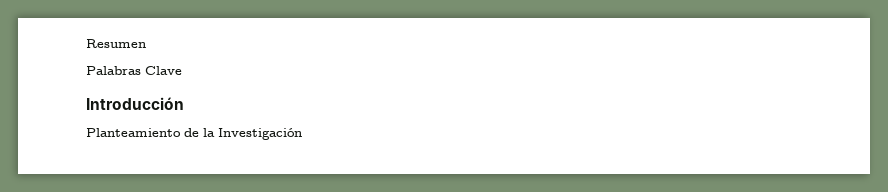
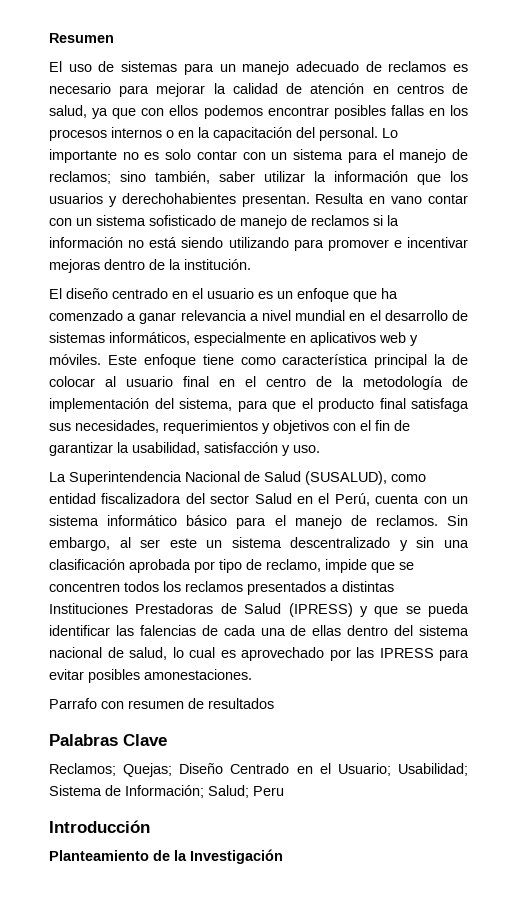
[86,66,182,75] Palabras Clave -> [49,61,468,75] [49,83,469,97] [49,105,469,119] [49,127,398,141] [49,149,469,163] [49,171,468,185] [49,193,468,207] [49,215,399,229] [49,237,468,251] [49,259,251,273] [49,288,398,302] [49,310,468,324] [49,332,418,346] [49,354,468,368] [49,376,468,390] [49,398,469,412] [49,420,410,434] [49,442,320,456] [49,471,426,485] [49,493,468,506] [49,515,468,529] [49,537,469,551] [49,559,414,573] [49,581,394,595] [49,603,469,617] [49,625,469,636] [49,647,469,661] [49,669,252,683] [49,698,274,709] [49,734,167,746] [49,763,469,777] [49,785,284,798] El uso de sistemas para un manejo adecuado de reclamos es necesario para mejorar la calidad de atención en centros de salud, ya que con ellos podemos encontrar posibles fallas en los procesos internos o en la capacitación del personal. Lo importante no es solo contar con un sistema para el manejo de reclamos; sino también, saber utilizar la información que los usuarios y derechohabientes presentan. Resulta en vano contar con un sistema sofisticado de manejo de reclamos si la información no está siendo utilizando para promover e incentivar mejoras dentro de la institución. // El diseño centrado en el usuario es un enfoque que ha comenzado a ganar relevancia a nivel mundial en el desarrollo de sistemas informáticos, especialmente en aplicativos web y móviles. Este enfoque tiene como característica principal la de colocar al usuario final en el centro de la metodología de implementación del sistema, para que el producto final satisfaga sus necesidades, requerimientos y objetivos con el fin de garantizar la usabilidad, satisfacción y uso. // La Superintendencia Nacional de Salud (SUSALUD), como entidad fiscalizadora del sector Salud en el Perú, cuenta con un sistema informático básico para el manejo de reclamos. Sin embargo, al ser este un sistema descentralizado y sin una clasificación aprobada por tipo de reclamo, impide que se concentren todos los reclamos presentados a distintas Instituciones Prestadoras de Salud (IPRESS) y que se pueda identificar las falencias de cada una de ellas dentro del sistema nacional de salud, lo cual es aprovechado por las IPRESS para evitar posibles amonestaciones. // Parrafo con resumen de resultados // Palabras Clave // Reclamos; Quejas; Diseño Centrado en el Usuario; Usabilidad; Sistema de Información; Salud; Peru

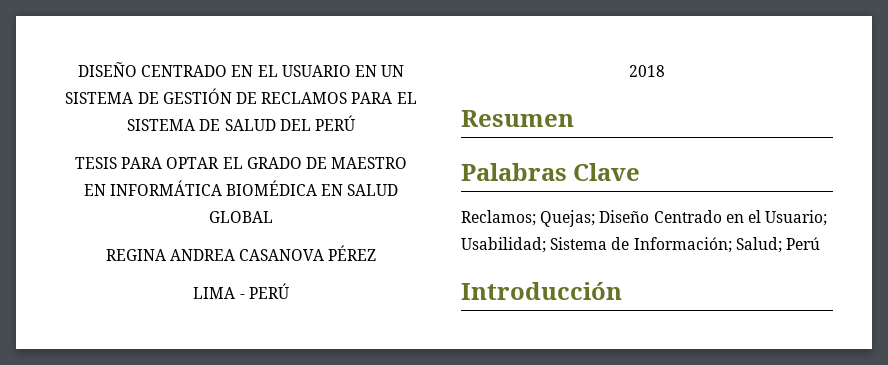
[49,33,114,43] [49,61,468,75] [49,83,469,97] [49,105,469,119] [49,127,398,141] [49,149,469,163] [49,171,468,185] [49,193,468,207] [49,215,399,229] [49,237,468,251] [49,259,251,273] [49,288,398,302] [49,310,468,324] [49,332,418,346] [49,354,468,368] [49,376,468,390] [49,398,469,412] [49,420,410,434] [49,442,320,456] [49,471,426,485] [49,493,468,506] [49,515,468,529] [49,537,469,551] [49,559,414,573] [49,581,394,595] [49,603,469,617] [49,625,469,636] [49,647,469,661] [49,669,252,683] [49,698,274,709] Resumen // El uso de sistemas para un manejo adecuado de reclamos es necesario para mejorar la calidad de atención en centros de salud, ya que con ellos podemos encontrar posibles fallas en los procesos internos o en la capacitación del personal. Lo importante no es solo contar con un sistema para el manejo de reclamos; sino también, saber utilizar la información que los usuarios y derechohabientes presentan. Resulta en vano contar con un sistema sofisticado de manejo de reclamos si la información no está siendo utilizando para promover e incentivar mejoras dentro de la institución. // El diseño centrado en el usuario es un enfoque que ha comenzado a ganar relevancia a nivel mundial en el desarrollo de sistemas informáticos, especialmente en aplicativos web y móviles. Este enfoque tiene como característica principal la de colocar al usuario final en el centro de la metodología de implementación del sistema, para que el producto final satisfaga sus necesidades, requerimientos y objetivos con el fin de garantizar la usabilidad, satisfacción y uso. // La Superintendencia Nacional de Salud (SUSALUD), como entidad fiscalizadora del sector Salud en el Perú, cuenta con un sistema informático básico para el manejo de reclamos. Sin embargo, al ser este un sistema descentralizado y sin una clasificación aprobada por tipo de reclamo, impide que se concentren todos los reclamos presentados a distintas Instituciones Prestadoras de Salud (IPRESS) y que se pueda identificar las falencias de cada una de ellas dentro del sistema nacional de salud, lo cual es aprovechado por las IPRESS para evitar posibles amonestaciones. // Parrafo con resumen de resultados -> [77,62,405,77] [65,88,417,104] [127,115,355,131] [74,157,408,169] [83,180,399,196] [209,211,273,223] [105,245,377,261] [193,283,289,299] [629,65,665,77] [461,110,574,127] DISEÑO CENTRADO EN EL USUARIO EN UN SISTEMA DE GESTIÓN DE RECLAMOS PARA EL SISTEMA DE SALUD DEL PERÚ // TESIS PARA OPTAR EL GRADO DE MAESTRO // EN INFORMÁTICA BIOMÉDICA EN SALUD GLOBAL // REGINA ANDREA CASANOVA PÉREZ // LIMA - PERÚ // 2018 // Resumen
[253,786,284,796] Peru -> [785,237,820,250] Perú
[49,849,283,864] // Planteamiento de la Investigación -> (622, 291) none

